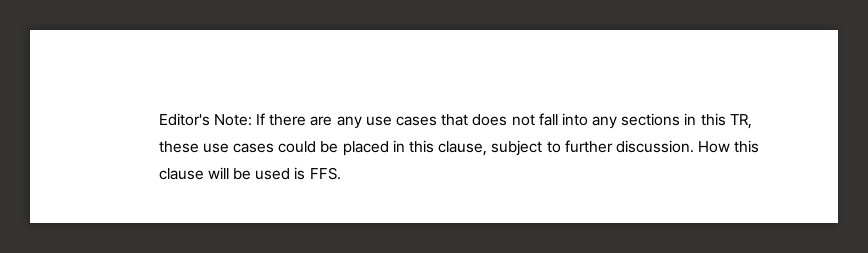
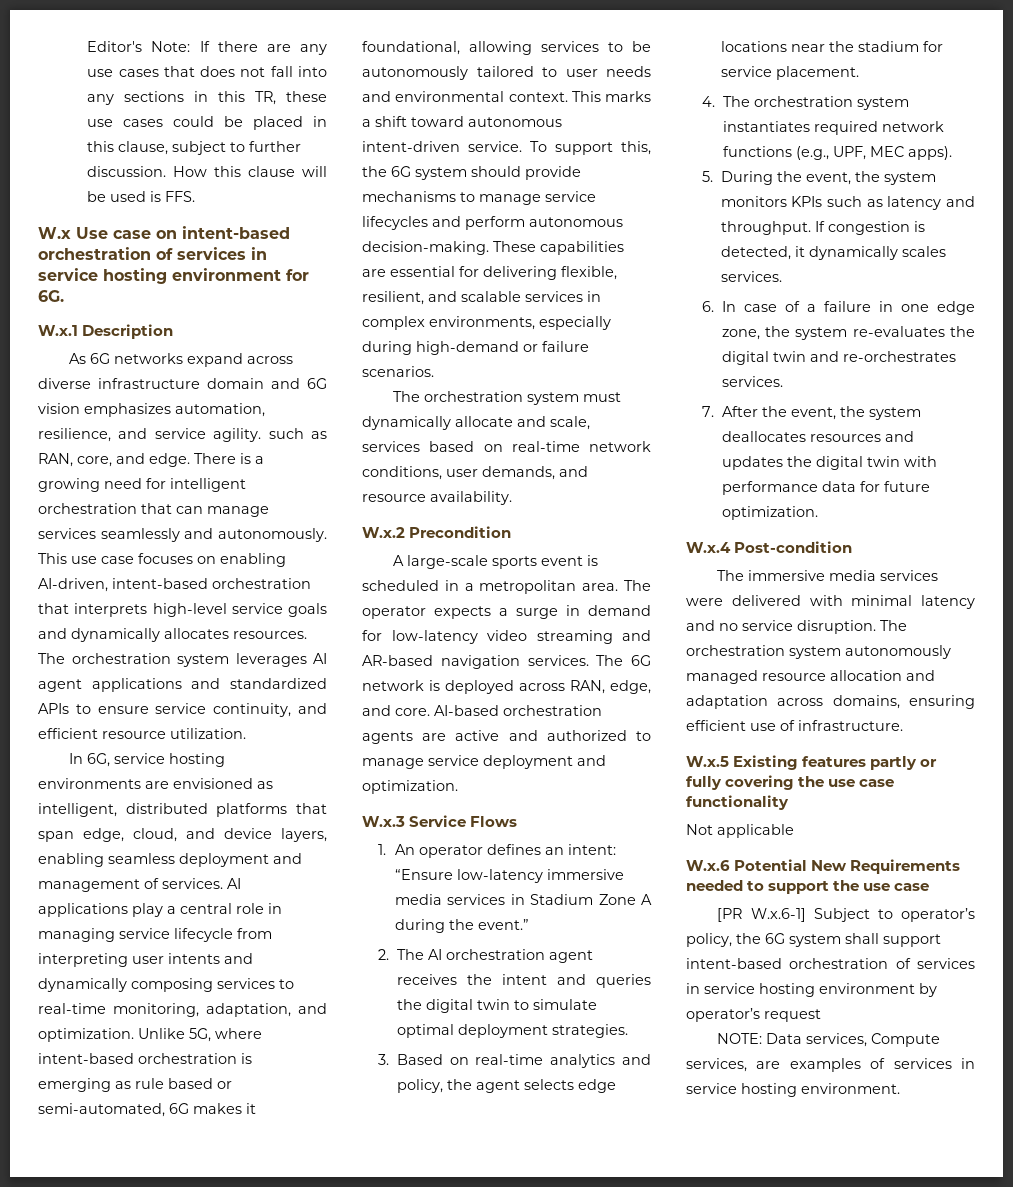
(341, 173) none -> [38,226,290,239] [38,247,267,260] [38,268,309,284] [38,290,64,302] [38,324,174,339] [69,353,294,367] [38,378,327,389] [38,403,265,417] [38,428,327,442] [38,453,264,467] [38,478,246,492] [38,503,269,517] [38,528,327,542] [38,553,286,567] [38,578,311,592] [38,603,327,617] [38,628,307,642] [38,653,327,667] [38,678,327,692] [38,703,327,717] [38,728,246,739] [69,753,226,767] [38,778,273,789] [38,803,327,817] [38,828,327,842] [38,853,302,867] [38,878,241,892] [38,903,282,917] [38,928,272,942] [38,953,253,967] [38,978,294,992] [38,1003,327,1017] [38,1028,262,1042] [38,1053,252,1064] [38,1078,232,1092] [38,1103,256,1117] [362,41,651,55] [362,66,651,80] [362,91,651,102] [362,116,562,127] [362,141,651,155] [362,166,581,180] [362,191,596,205] [362,216,623,230] [362,241,624,255] [362,266,617,280] [362,291,601,305] [362,316,611,330] [362,341,589,355] [362,366,434,377] [393,391,622,405] [362,416,590,430] [362,441,651,452] [362,466,588,480] [362,491,512,505] [362,526,512,538] [393,555,599,569] [362,580,651,594] [362,605,651,619] [362,630,651,644] [362,655,651,669] [362,680,651,694] [362,705,602,716] [362,730,651,744] [362,755,606,769] [362,780,458,794] [362,815,518,827] [378,844,616,858] [394,869,624,883] [394,894,652,905] [394,919,529,933] [378,949,593,963] [396,974,651,988] [396,999,597,1013] [396,1024,628,1038] [378,1054,651,1068] [396,1079,616,1093] [720,41,943,52] [720,66,859,80] [702,96,909,110] [722,121,944,135] [722,146,952,160] [702,171,936,185] [720,196,975,210] [720,221,925,235] [720,246,946,260] [720,271,782,282] [702,301,975,315] [721,326,975,340] [721,351,956,365] [721,376,783,387] [702,406,921,420] [721,431,914,442] [721,456,937,470] [721,481,930,495] [721,506,818,520] [686,541,853,553] [717,570,939,581] [686,595,975,609] [686,620,907,634] [686,645,951,659] [686,670,935,684] [686,695,975,709] [686,720,903,731] [686,755,938,770] [686,775,895,790] [686,795,789,810] [686,824,794,838] [686,859,961,874] [686,880,930,894] [717,908,975,922] [686,933,941,947] [686,958,975,969] [686,983,937,997] [686,1008,821,1022] [717,1033,941,1047] [686,1058,975,1072] [686,1083,900,1097] // W.x Use case on intent-based orchestration of services in service hosting environment for 6G. // W.x.1 Description // As 6G networks expand across diverse infrastructure domain and 6G vision emphasizes automation, resilience, and service agility. such as RAN, core, and edge. There is a growing need for intelligent orchestration that can manage services seamlessly and autonomously. This use case focuses on enabling AI-driven, intent-based orchestration that interprets high-level service goals and dynamically allocates resources. The orchestration system leverages AI agent applications and standardized APIs to ensure service continuity, and efficient resource utilization. // In 6G, service hosting environments are envisioned as intelligent, distributed platforms that span edge, cloud, and device layers, enabling seamless deployment and management of services. AI applications play a central role in managing service lifecycle from interpreting user intents and dynamically composing services to real-time monitoring, adaptation, and optimization. Unlike 5G, where intent-based orchestration is emerging as rule based or semi-automated, 6G makes it foundational, allowing services to be autonomously tailored to user needs and environmental context. This marks a shift toward autonomous intent-driven service. To support this, the 6G system should provide mechanisms to manage service lifecycles and perform autonomous decision-making. These capabilities are essential for delivering flexible, resilient, and scalable services in complex environments, especially during high-demand or failure scenarios. // The orchestration system must dynamically allocate and scale, services based on real-time network conditions, user demands, and resource availability. // W.x.2 Precondition // A large-scale sports event is scheduled in a metropolitan area. The operator expects a surge in demand for low-latency video streaming and AR-based navigation services. The 6G network is deployed across RAN, edge, and core. AI-based orchestration agents are active and authorized to manage service deployment and optimization. // W.x.3 Service Flows // 1. An operator defines an intent: “Ensure low-latency immersive media services in Stadium Zone A during the event.” // 2. The AI orchestration agent receives the intent and queries the digital twin to simulate optimal deployment strategies. // 3. Based on real-time analytics and policy, the agent selects edge locations near the stadium for service placement. // 4. The orchestration system instantiates required network functions (e.g., UPF, MEC apps). // 5. During the event, the system monitors KPIs such as latency and throughput. If congestion is detected, it dynamically scales services. // 6. In case of a failure in one edge zone, the system re-evaluates the digital twin and re-orchestrates services. // 7. After the event, the system deallocates resources and updates the digital twin with performance data for future optimization. // W.x.4 Post-condition // The immersive media services were delivered with minimal latency and no service disruption. The orchestration system autonomously managed resource allocation and adaptation across domains, ensuring efficient use of infrastructure. // W.x.5 Existing features partly or fully covering the use case functionality // Not applicable // W.x.6 Potential New Requirements needed to support the use case // [PR W.x.6-1] Subject to operator’s policy, the 6G system shall support intent-based orchestration of services in service hosting environment by operator’s request // NOTE: Data services, Compute services, are examples of services in service hosting environment.

